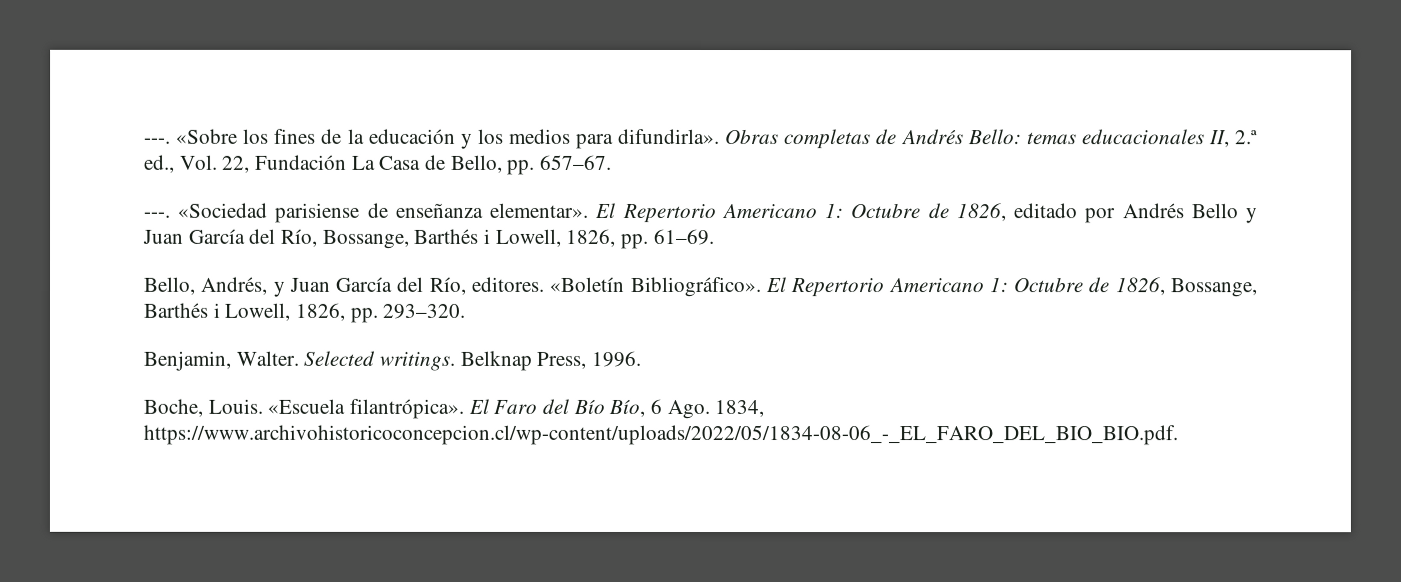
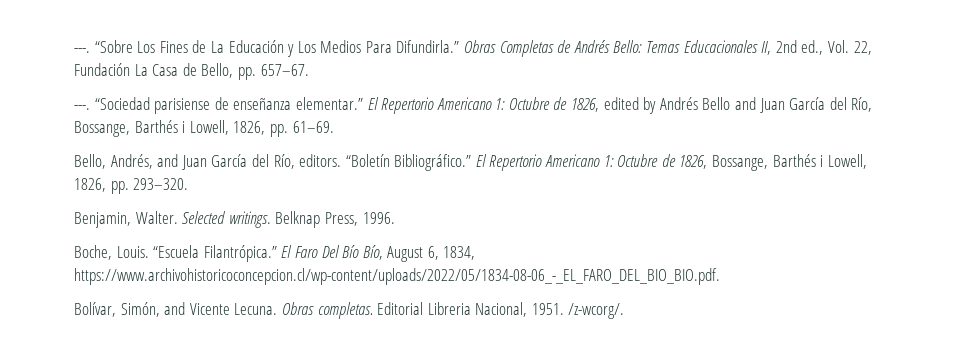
[144,128,1258,150] ---. «Sobre los fines de la educación y los medios para difundirla». Obras completas de Andrés Bello: temas educacionales II, 2.ª -> [74,40,797,57] ---. “Sobre Los Fines de La Educación y Los Medios Para Difundirla.” Obras Completas de Andrés Bello: Temas Educacionales II, 2nd
[178,202,269,218] «Sociedad -> [94,97,150,110] “Sociedad
[490,202,1117,224] elementar». El Repertorio Americano 1: Octubre de 1826, editado por -> [295,97,657,114] elementar.” El Repertorio Americano 1: Octubre de 1826, edited by
[1246,208,1258,224] y -> [735,97,757,110] and
[272,276,762,298] y Juan García del Río, editores. «Boletín Bibliográfico». -> [157,154,472,171] and Juan García del Río, editors. “Boletín Bibliográfico.”
[267,398,465,419] «Escuela filantrópica». -> [153,245,277,262] “Escuela Filantrópica.”
[542,398,570,414] del -> [321,245,340,258] Del
[650,398,710,420] 6 Ago. -> [387,246,439,262] August 6,
(1178, 435) none -> [74,302,625,319] // Bolívar, Simón, and Vicente Lecuna. Obras completas. Editorial Libreria Nacional, 1951. /z-wcorg/.

